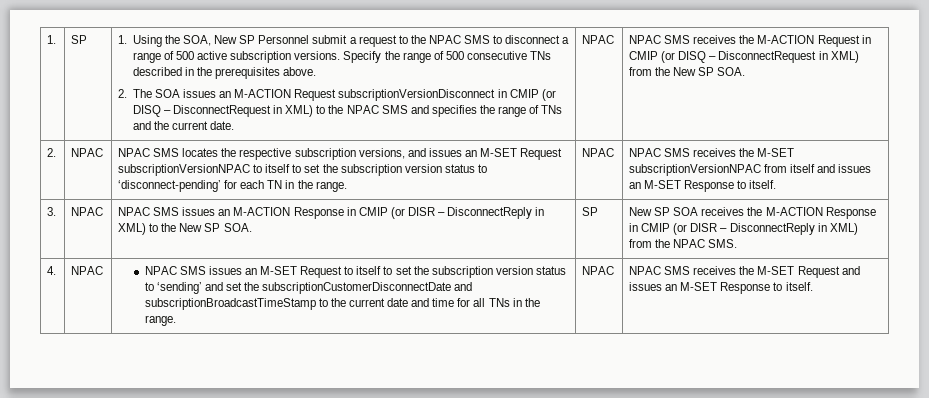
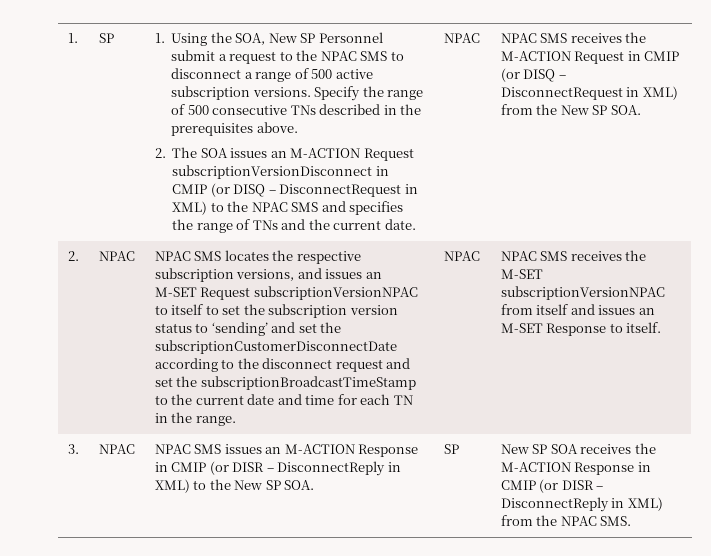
[118,180,222,192] ‘disconnect-pending’ -> [211,322,342,336] [154,340,397,354] [154,358,411,372] [154,376,416,390] [154,394,335,405] ‘sending’ and set the subscriptionCustomerDisconnectDate according to the disconnect request and set the subscriptionBroadcastTimeStamp to the current date and time
[47,266,57,275] [71,266,104,275] [144,266,566,278] [144,282,473,294] [144,298,540,310] [144,315,176,326] [582,266,615,275] [629,266,860,278] [629,282,813,294] // 4. | NPAC | NPAC SMS issues an M-SET Request to itself to set the subscription version status to ‘sending’ and set the subscriptionCustomerDisconnectDate and subscriptionBroadcastTimeStamp to the current date and time for all TNs in the range. | NPAC | NPAC SMS receives the M-SET Request and issues an M-SET Response to itself. -> (632, 521) none

